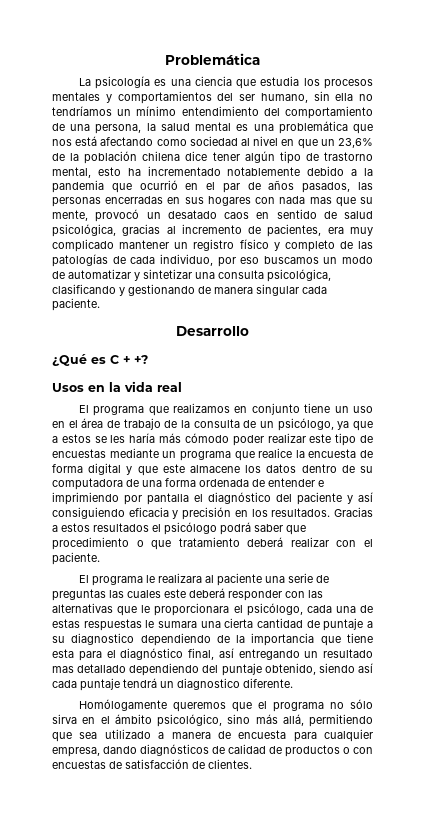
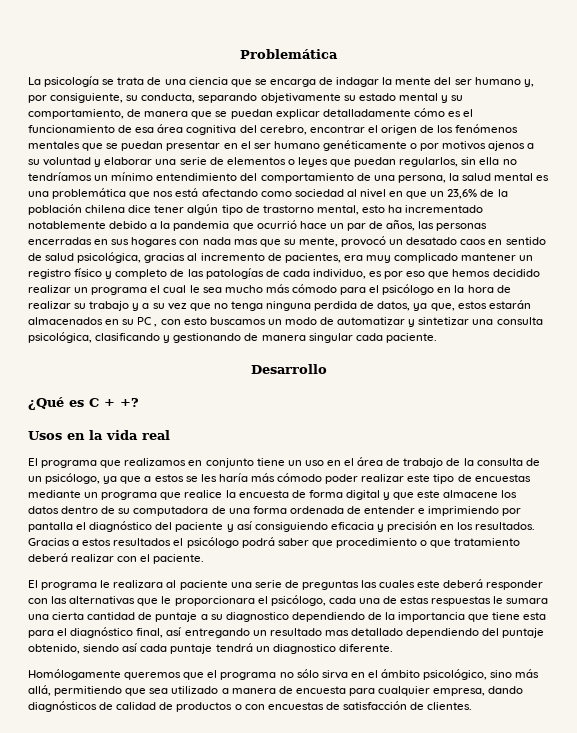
[154,76,373,89] [52,91,308,104] es una ciencia que estudia los procesos mentales y comportamientos del ser humano, -> [102,77,534,87] [28,93,464,103] [28,108,474,119] [28,124,519,135] [28,140,535,151] [28,157,459,167] se trata de una ciencia que se encarga de indagar la mente del ser humano y, por consiguiente, su conducta, separando objetivamente su estado mental y su comportamiento, de manera que se puedan explicar detalladamente cómo es el funcionamiento de esa área cognitiva del cerebro, encontrar el origen de los fenómenos mentales que se puedan presentar en el ser humano genéticamente o por motivos ajenos a su voluntad y elaborar una serie de elementos o leyes que puedan regularlos,
[185,180,351,193] en el par de años pasados, -> [299,220,416,231] hace un par de años,
(213, 260) none -> [369,271,383,277] es
(260, 260) none -> [428,269,540,279] [28,284,511,295] [28,300,531,311] [28,317,207,327] que hemos decidido realizar un programa el cual le sea mucho más cómodo para el psicólogo en la hora de realizar su trabajo y a su vez que no tenga ninguna perdida de datos, ya que, estos estarán almacenados en su PC , con esto

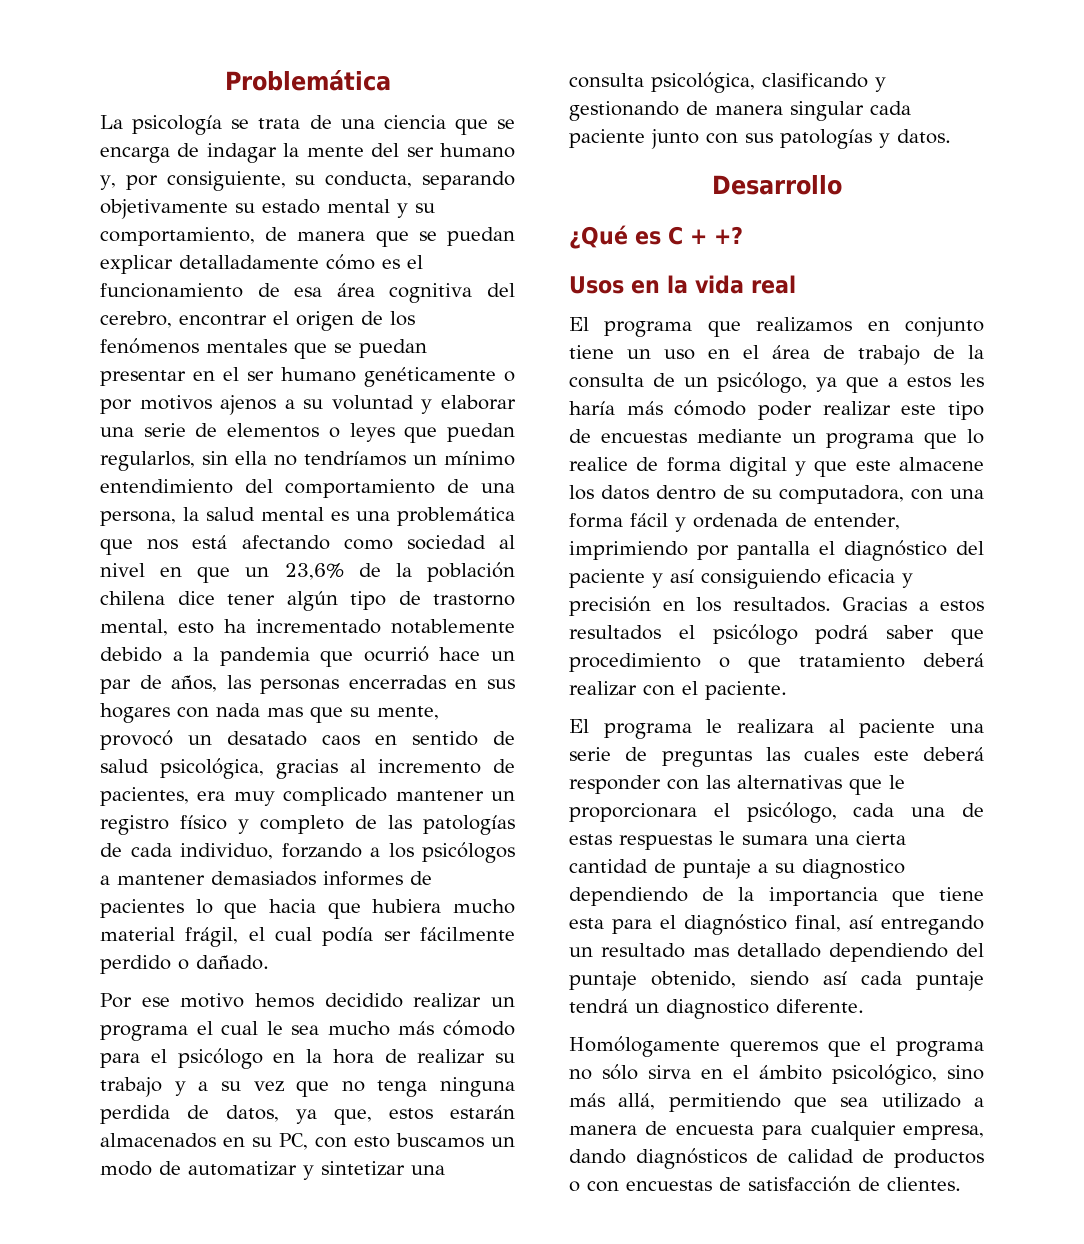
[369,271,450,279] es por eso que -> [281,842,515,863] [100,871,432,886] [100,899,515,919] [100,927,515,947] [100,955,269,974] [100,993,245,1008] forzando a los psicólogos a mantener demasiados informes de pacientes lo que hacia que hubiera mucho material frágil, el cual podía ser fácilmente perdido o dañado. // Por ese motivo
[137,317,158,327] PC , -> [279,1133,308,1150] PC,
[385,333,437,343] paciente. -> [569,129,951,149] paciente junto con sus patologías y datos.
[185,476,198,482] se -> (951, 382) none
[184,490,289,498] realice la encuesta -> [967,429,984,444] [569,457,628,471] lo realice
[133,506,426,516] computadora de una forma ordenada de entender e -> [779,485,984,504] [569,513,900,532] computadora, con una forma fácil y ordenada de entender,

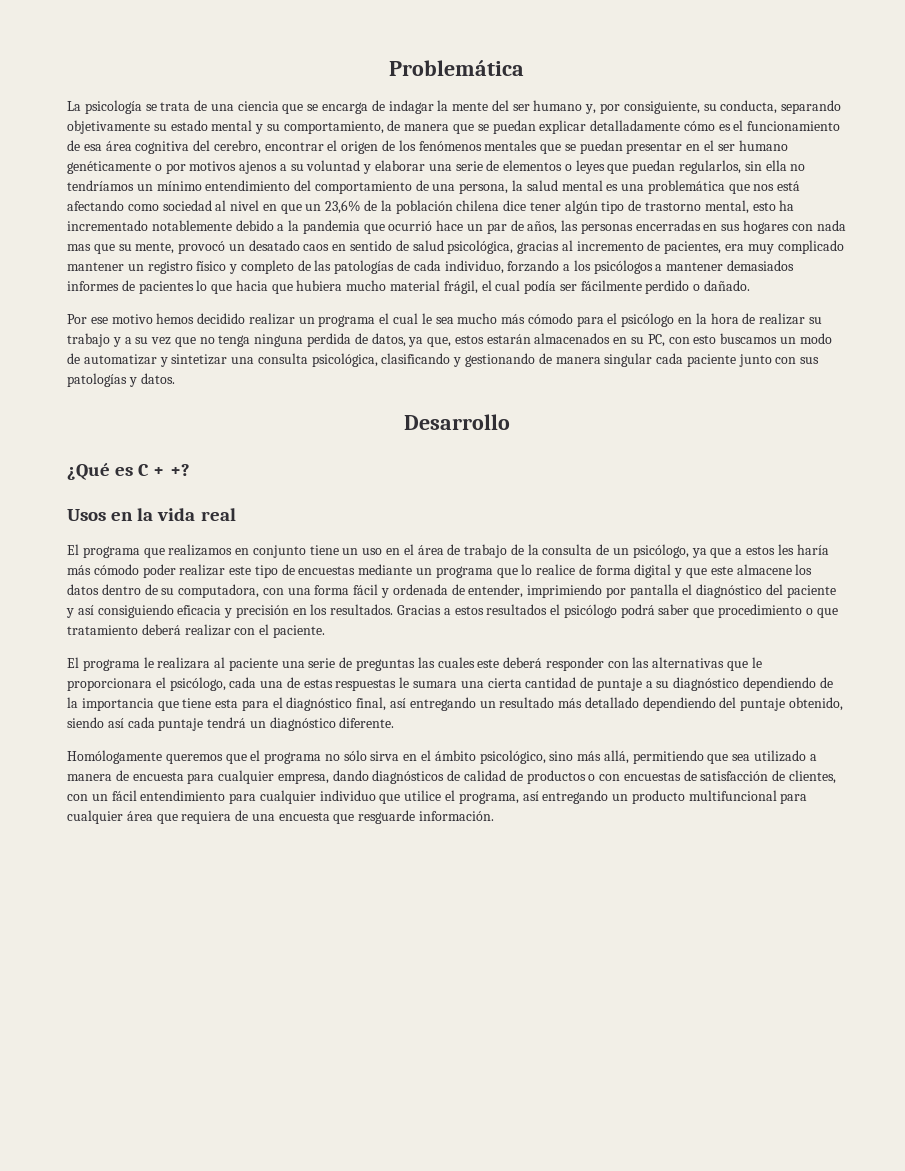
[802,859,905,879] diagnostico -> [673,677,740,691] diagnóstico
[693,947,729,957] mas -> [558,698,583,708] más
[666,999,769,1019] diagnostico -> [269,717,336,731] diagnóstico
[887,1177,961,1191] clientes. -> [789,770,837,784] [67,790,808,804] [67,810,495,824] clientes, con un fácil entendimiento para cualquier individuo que utilice el programa, así entregando un producto multifuncional para cualquier área que requiera de una encuesta que resguarde información.

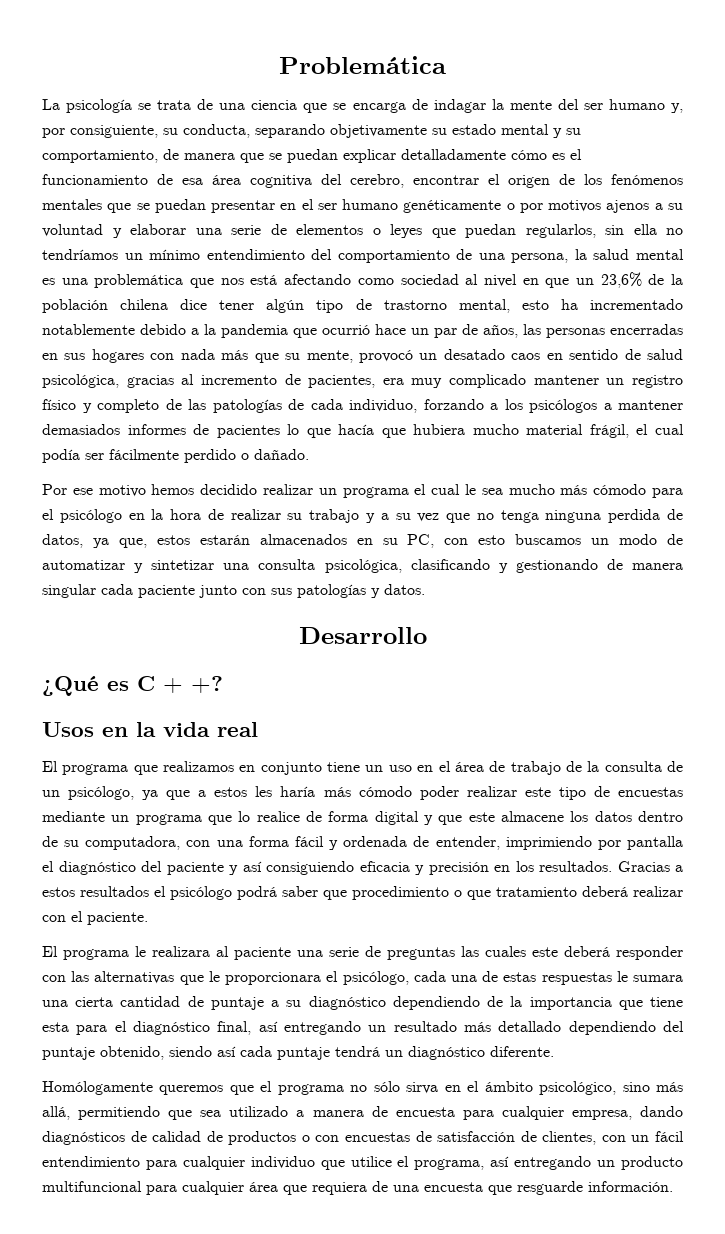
[67,244,91,251] mas -> [221,350,249,360] más
[235,280,268,291] hacia -> [338,424,375,435] hacía

